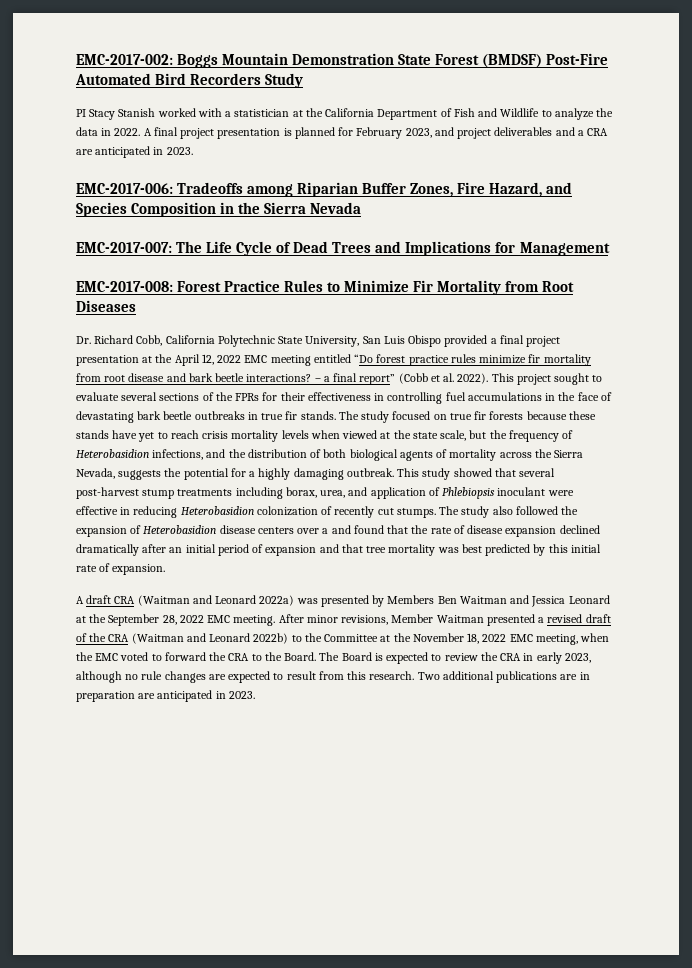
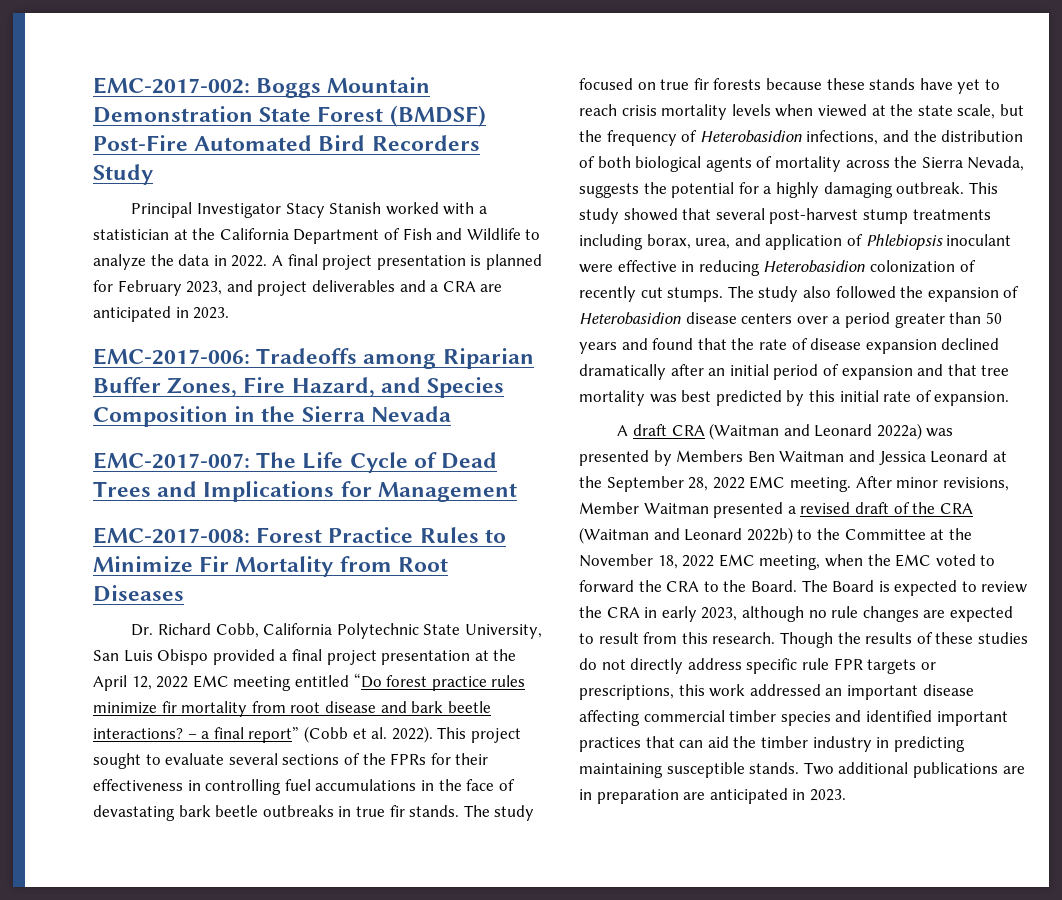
[76,109,86,117] PI -> [131,202,281,218] Principal Investigator
(329, 531) none -> [844,312,1002,328] [579,342,617,354] period greater than 50 years
(415, 675) none -> [779,632,1028,648] [579,658,936,674] [579,684,974,700] [579,710,1008,726] [579,736,965,752] [579,762,800,778] Though the results of these studies do not directly address specific rule FPR targets or prescriptions, this work addressed an important disease affecting commercial timber species and identified important practices that can aid the timber industry in predicting maintaining susceptible stands.

